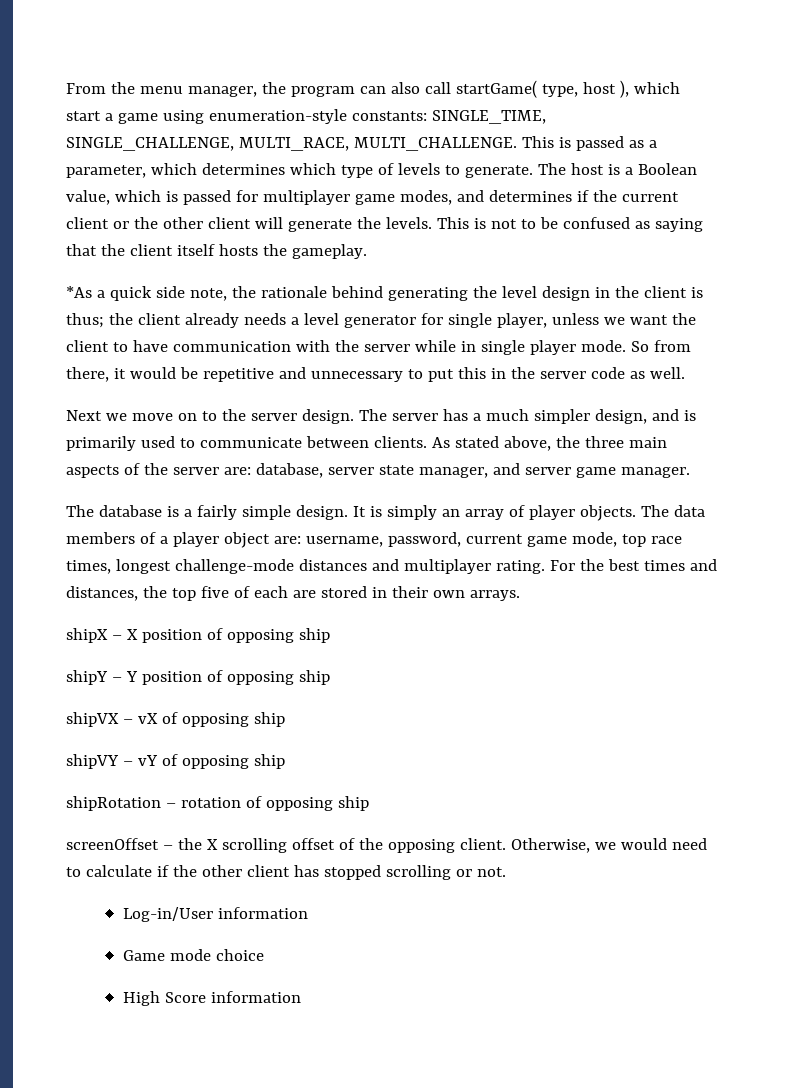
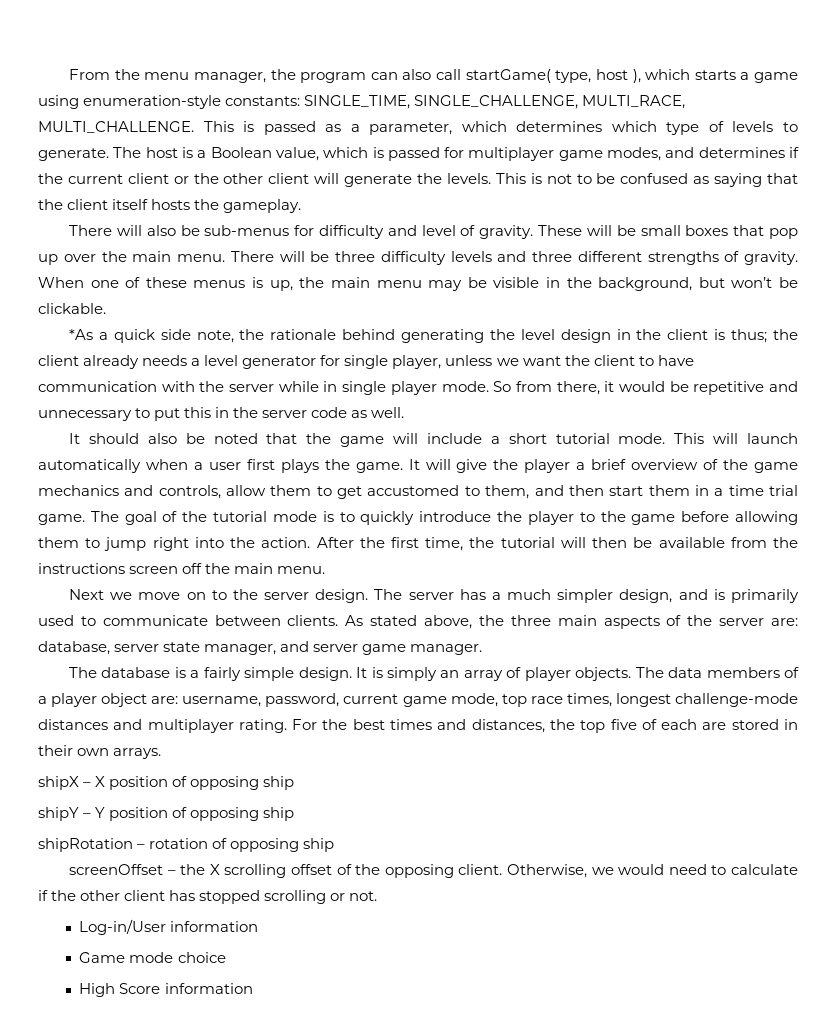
[66,111,101,121] start -> [694,70,736,80] starts
(367, 251) none -> [69,225,799,239] [38,251,798,265] [38,277,798,291] [38,303,106,314] // There will also be sub-menus for difficulty and level of gravity. These will be small boxes that pop up over the main menu. There will be three difficulty levels and three different strengths of gravity. When one of these menus is up, the main menu may be visible in the background, but won’t be clickable.
(685, 373) none -> [69,433,798,447] [38,459,799,473] [38,485,799,499] [38,511,799,525] [38,537,798,551] [38,563,326,574] // It should also be noted that the game will include a short tutorial mode. This will launch automatically when a user first plays the game. It will give the player a brief overview of the game mechanics and controls, allow them to get accustomed to them, and then start them in a time trial game. The goal of the tutorial mode is to quickly introduce the player to the game before allowing them to jump right into the action. After the first time, the tutorial will then be available from the instructions screen off the main menu.
[66,712,285,727] [66,754,285,769] // shipVX – vX of opposing ship // shipVY – vY of opposing ship -> (295, 814) none

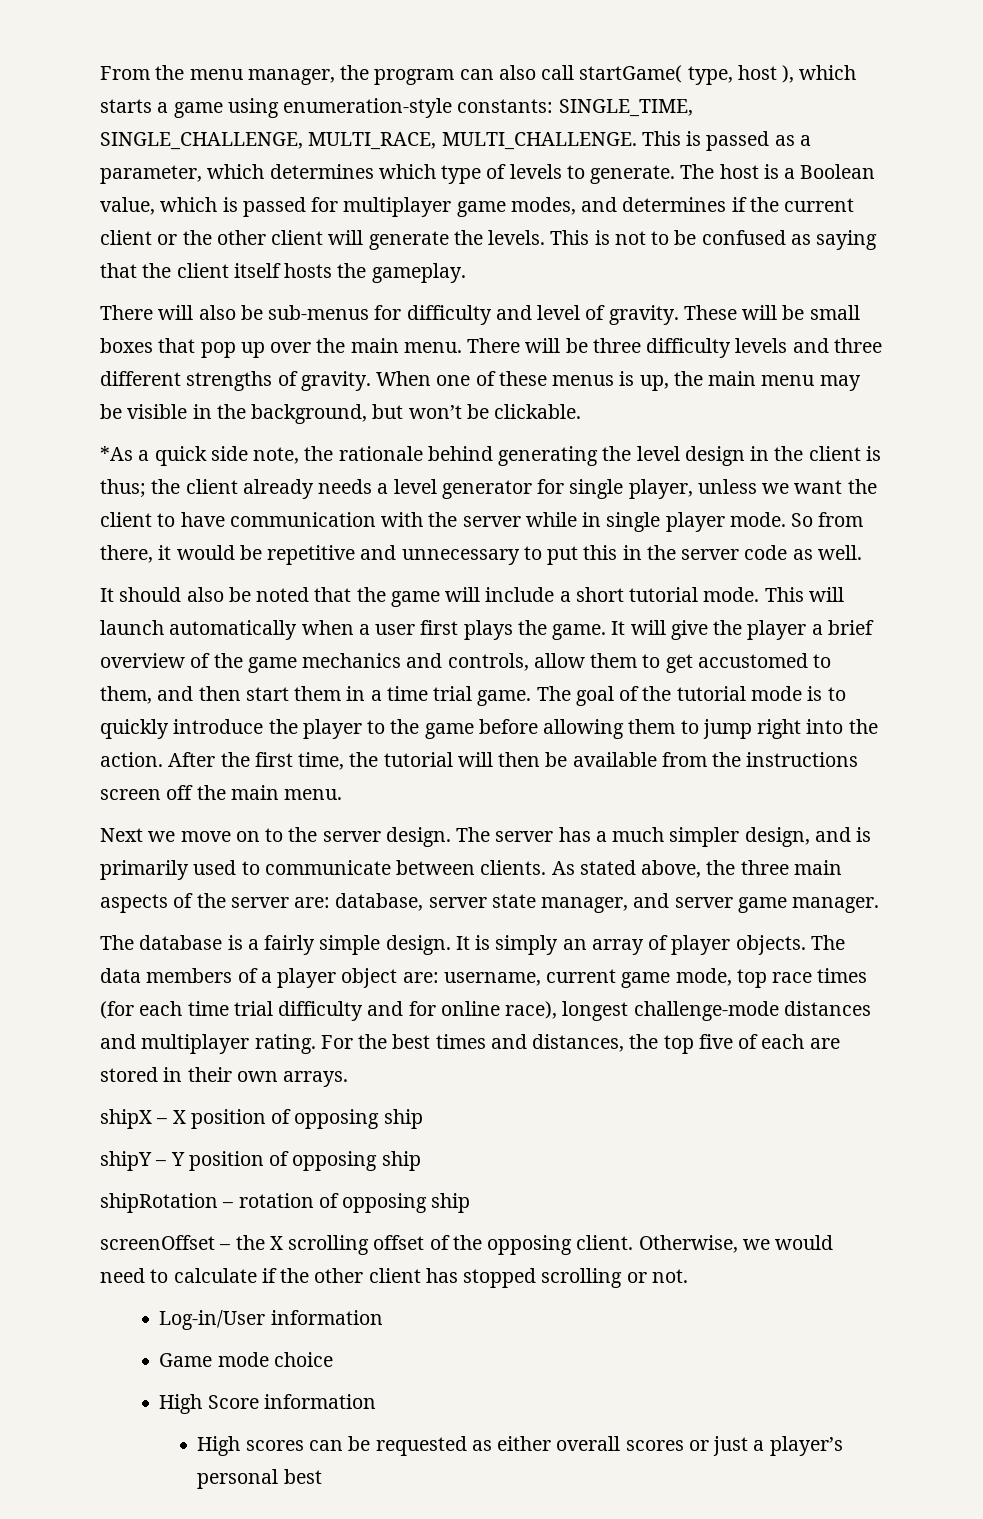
[265,693,340,707] password, -> (541, 979) none
[566,693,612,707] times, -> [817,968,868,983] [100,1001,558,1021] times (for each time trial difficulty and for online race),
(253, 988) none -> [197,1436,843,1456] [197,1469,322,1489] // High scores can be requested as either overall scores or just a player’s personal best

